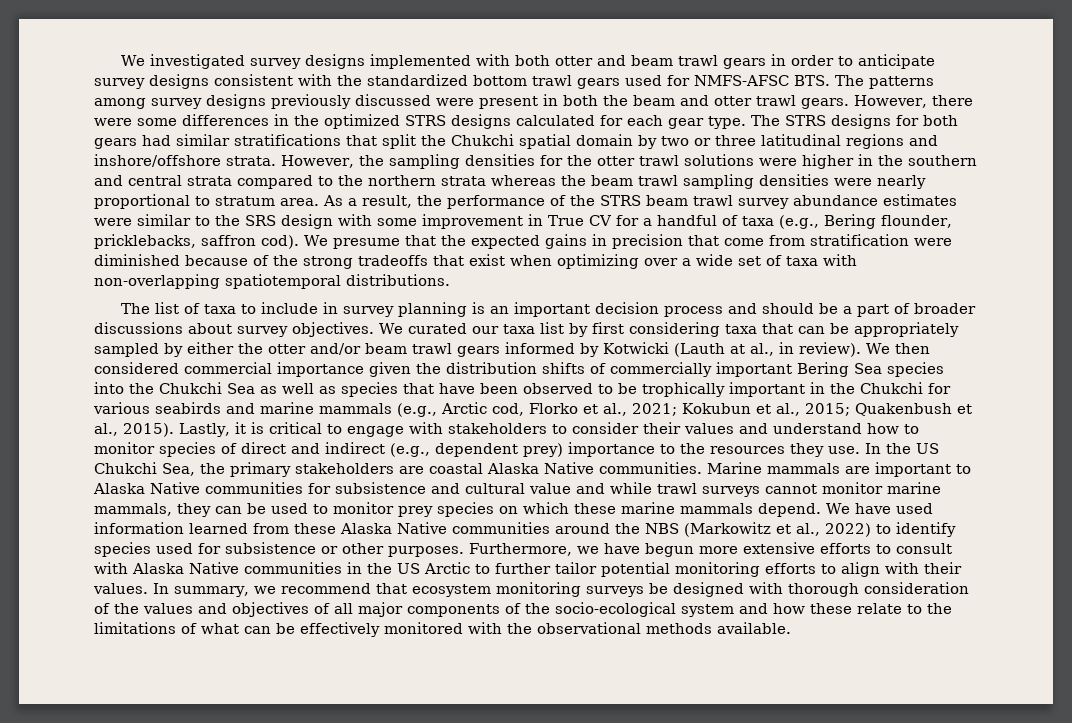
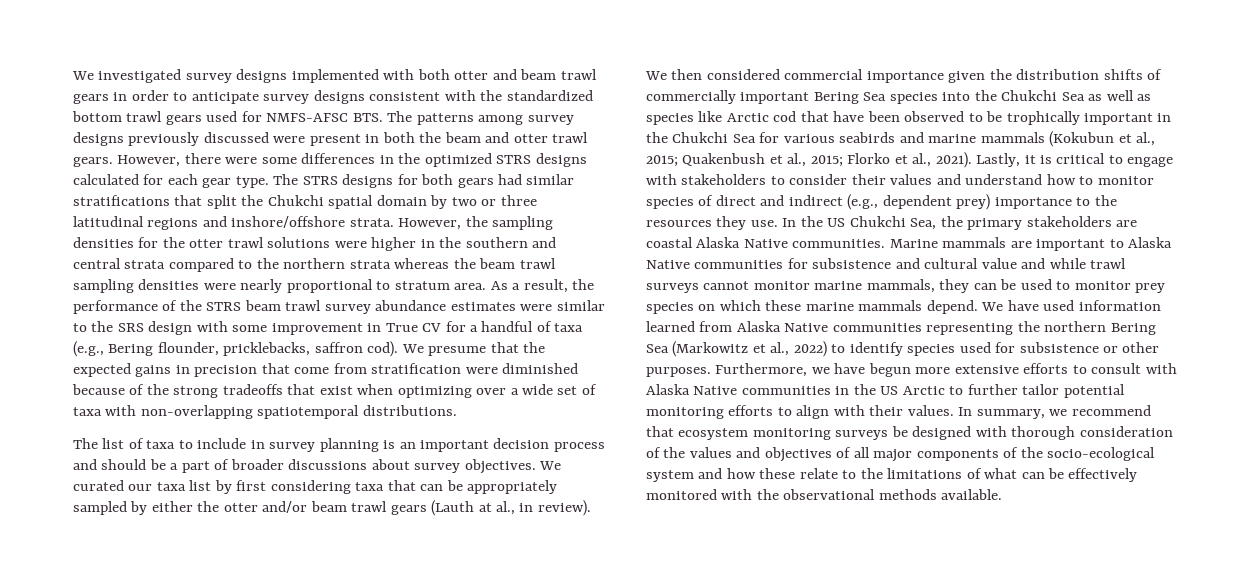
[505,342,669,357] informed by Kotwicki -> (427, 510) none
(398, 389) none -> [698,111,797,122] like Arctic cod
(923, 388) none -> [732,134,756,143] Sea
[397,402,751,417] (e.g., Arctic cod, Florko et al., 2021; Kokubun -> [1049,131,1115,147] (Kokubun
[123,423,174,437] 2015). -> [810,152,972,168] 2015; Florko et al., 2021).
[294,522,679,534] these Alaska Native communities around the NBS -> [736,321,1156,335] [646,344,669,353] Alaska Native communities representing the northern Bering Sea

